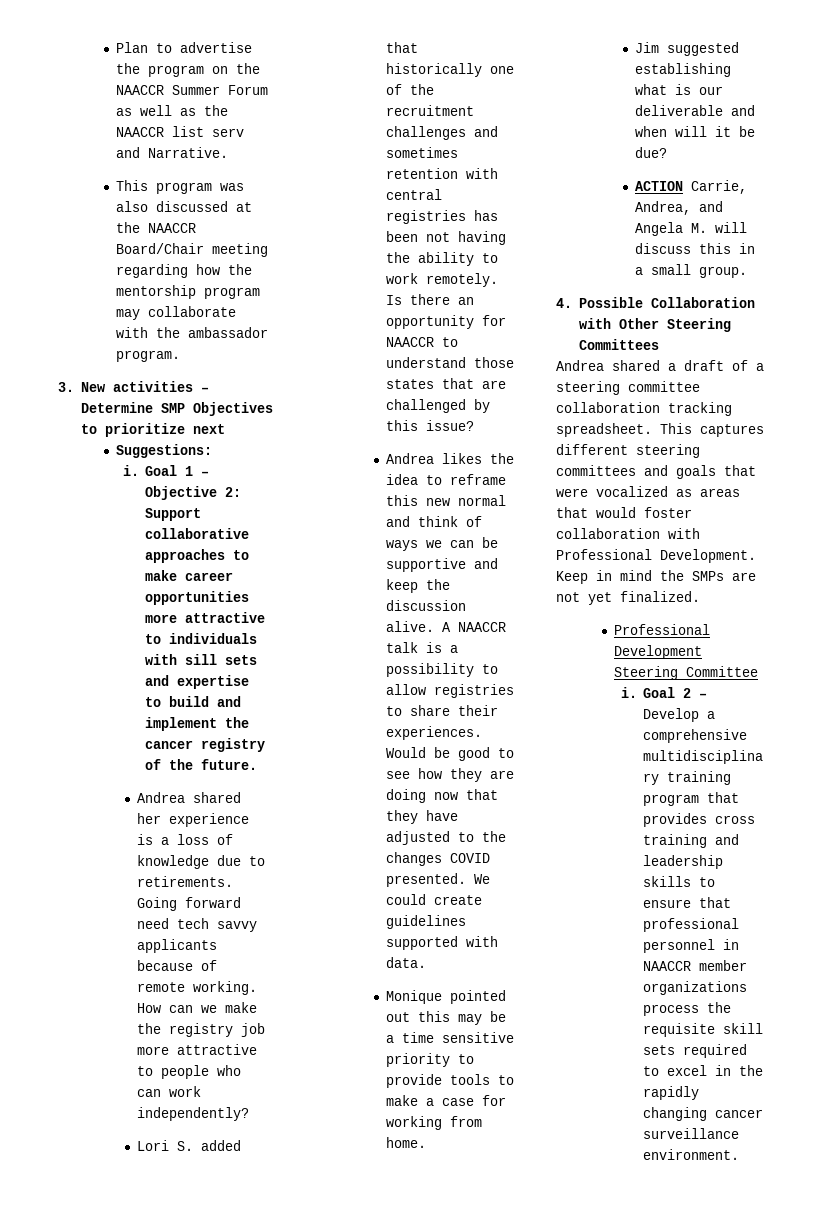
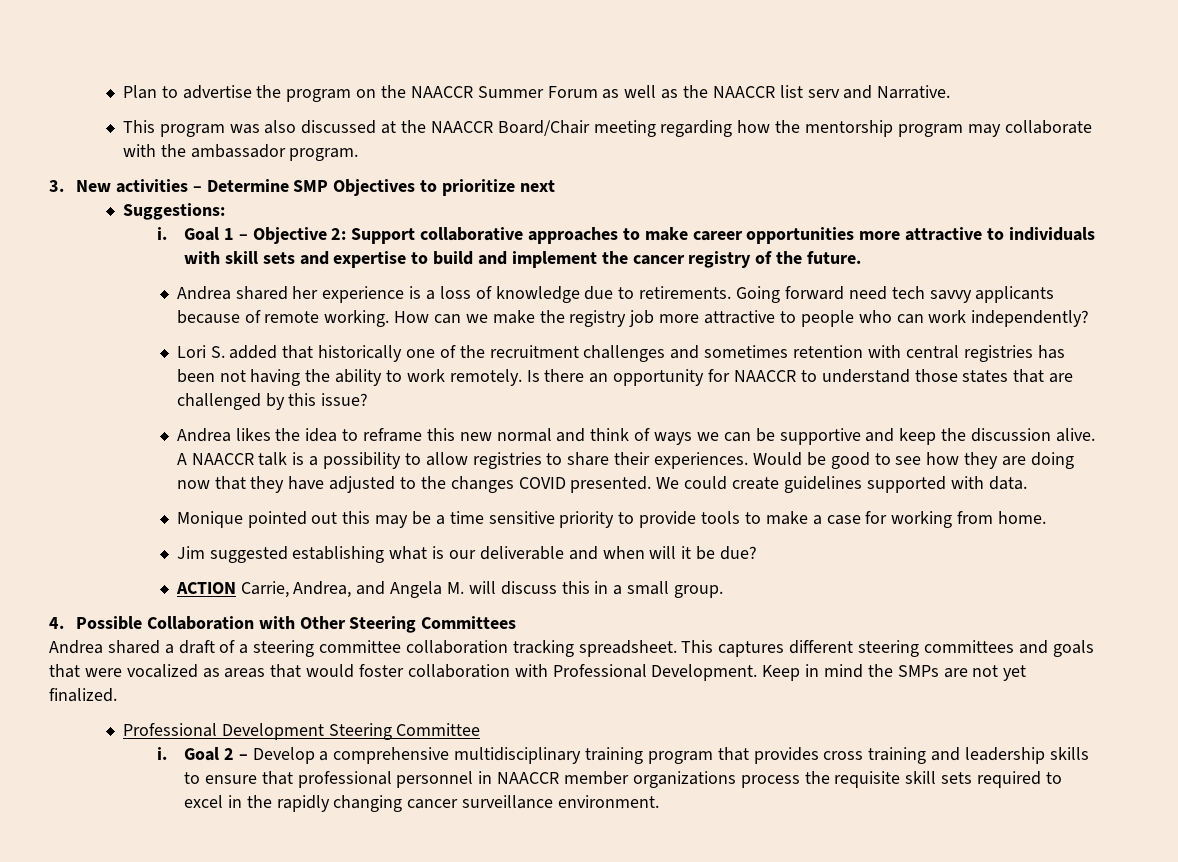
[185,654,218,665] sill -> [224,251,258,264] skill

